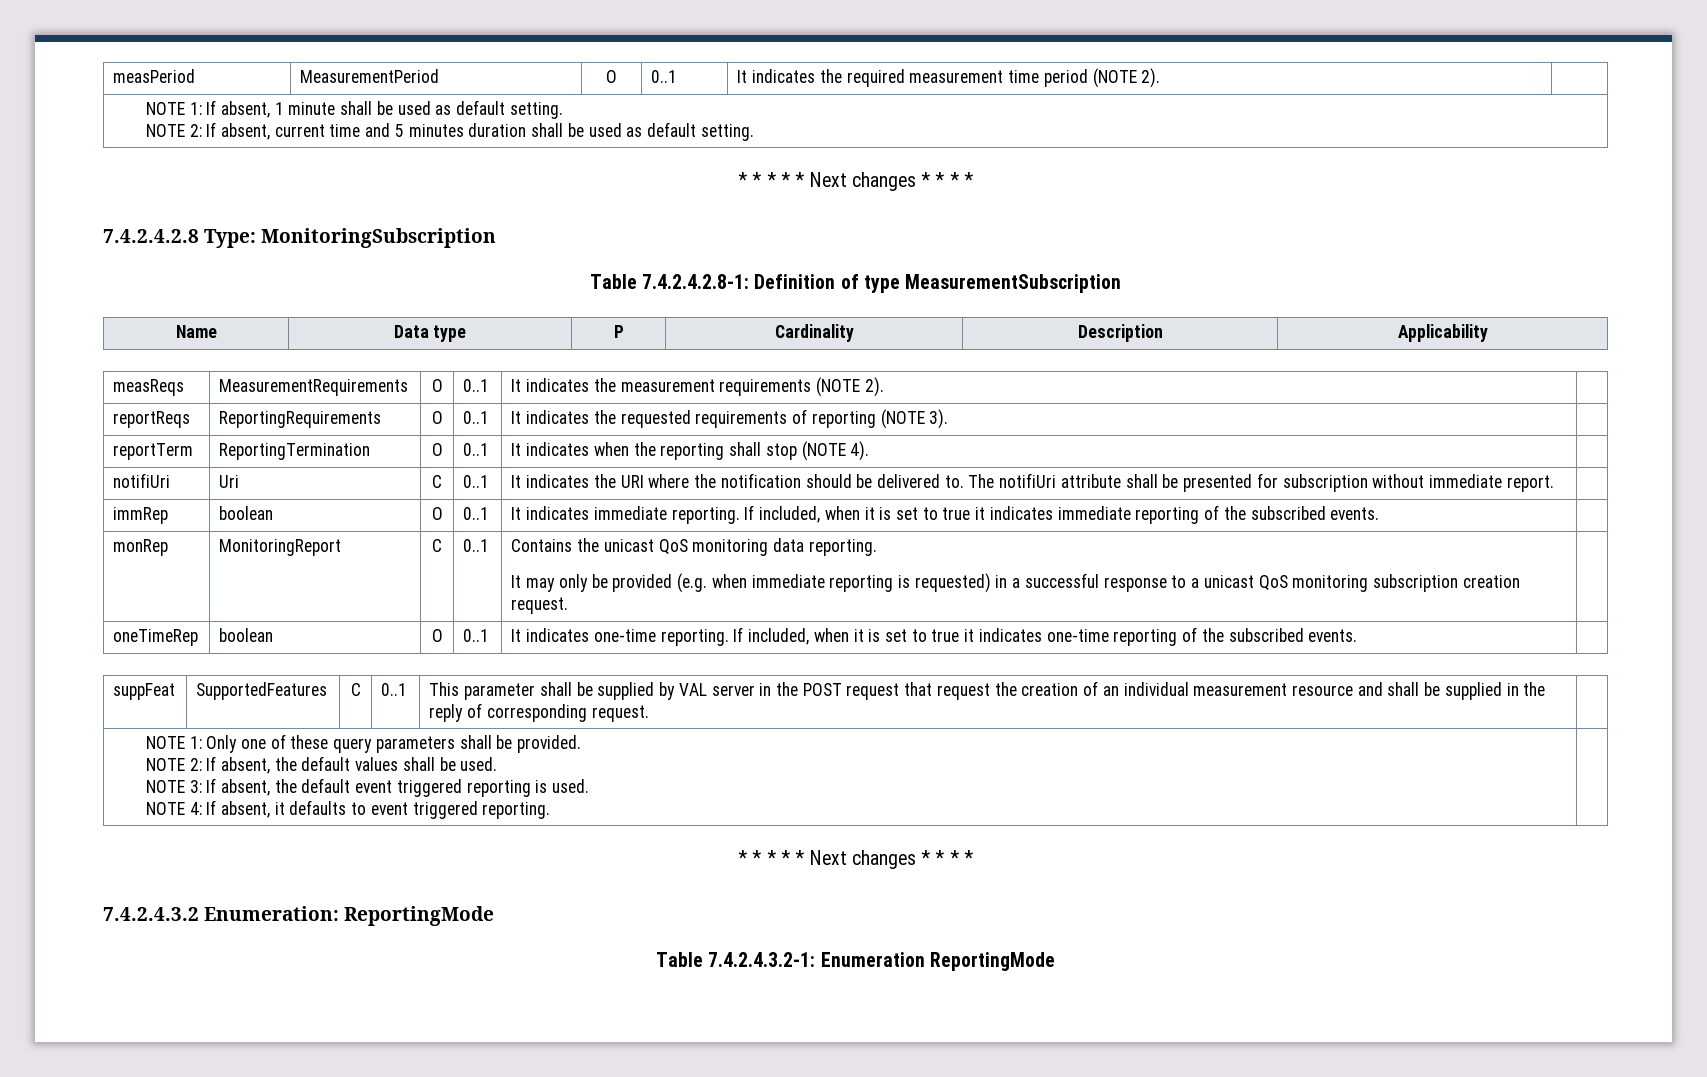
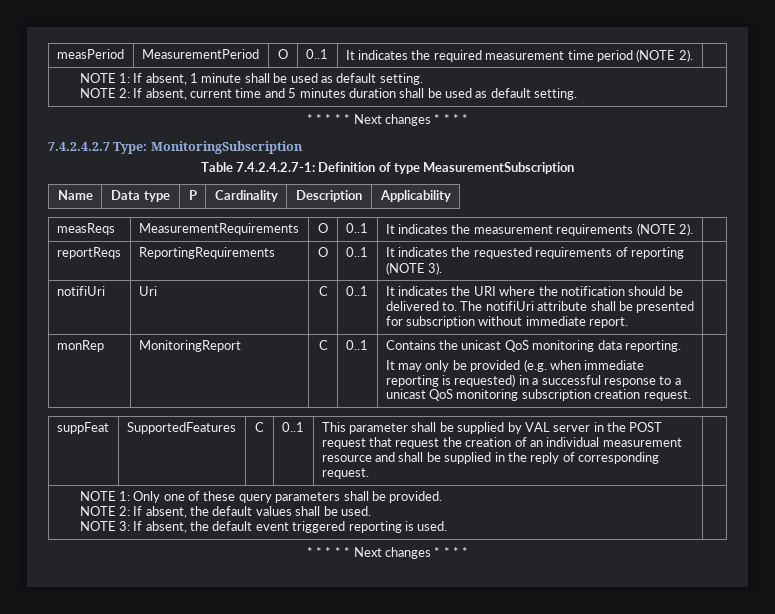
[103,229,199,243] 7.4.2.4.2.8 -> [48,142,110,151] 7.4.2.4.2.7
[642,274,750,289] 7.4.2.4.2.8-1: -> [235,162,315,172] 7.4.2.4.2.7-1:
[113,443,194,460] [219,443,371,460] [431,443,443,456] [463,443,490,456] [511,441,870,461] // reportTerm | ReportingTermination | O | 0..1 | It indicates when the reporting shall stop (NOTE 4). | -> (443, 268) none
[113,507,169,524] [219,506,274,520] [431,507,443,520] [463,507,490,520] [511,505,1380,524] // immRep | boolean | O | 0..1 | It indicates immediate reporting. If included, when it is set to true it indicates immediate reporting of the subscribed events. | -> (629, 322) none
[113,629,199,646] [219,628,274,642] [431,629,443,642] [463,629,490,642] [511,627,1358,646] // oneTimeRep | boolean | O | 0..1 | It indicates one-time reporting. If included, when it is set to true it indicates one-time reporting of the subscribed events. | -> (691, 395) none
[145,800,551,819] // NOTE 4: If absent, it defaults to event triggered reporting. -> (448, 526) none
[103,906,495,926] [656,952,1055,971] // 7.4.2.4.3.2 Enumeration: ReportingMode // Table 7.4.2.4.3.2-1: Enumeration ReportingMode -> (469, 552) none

